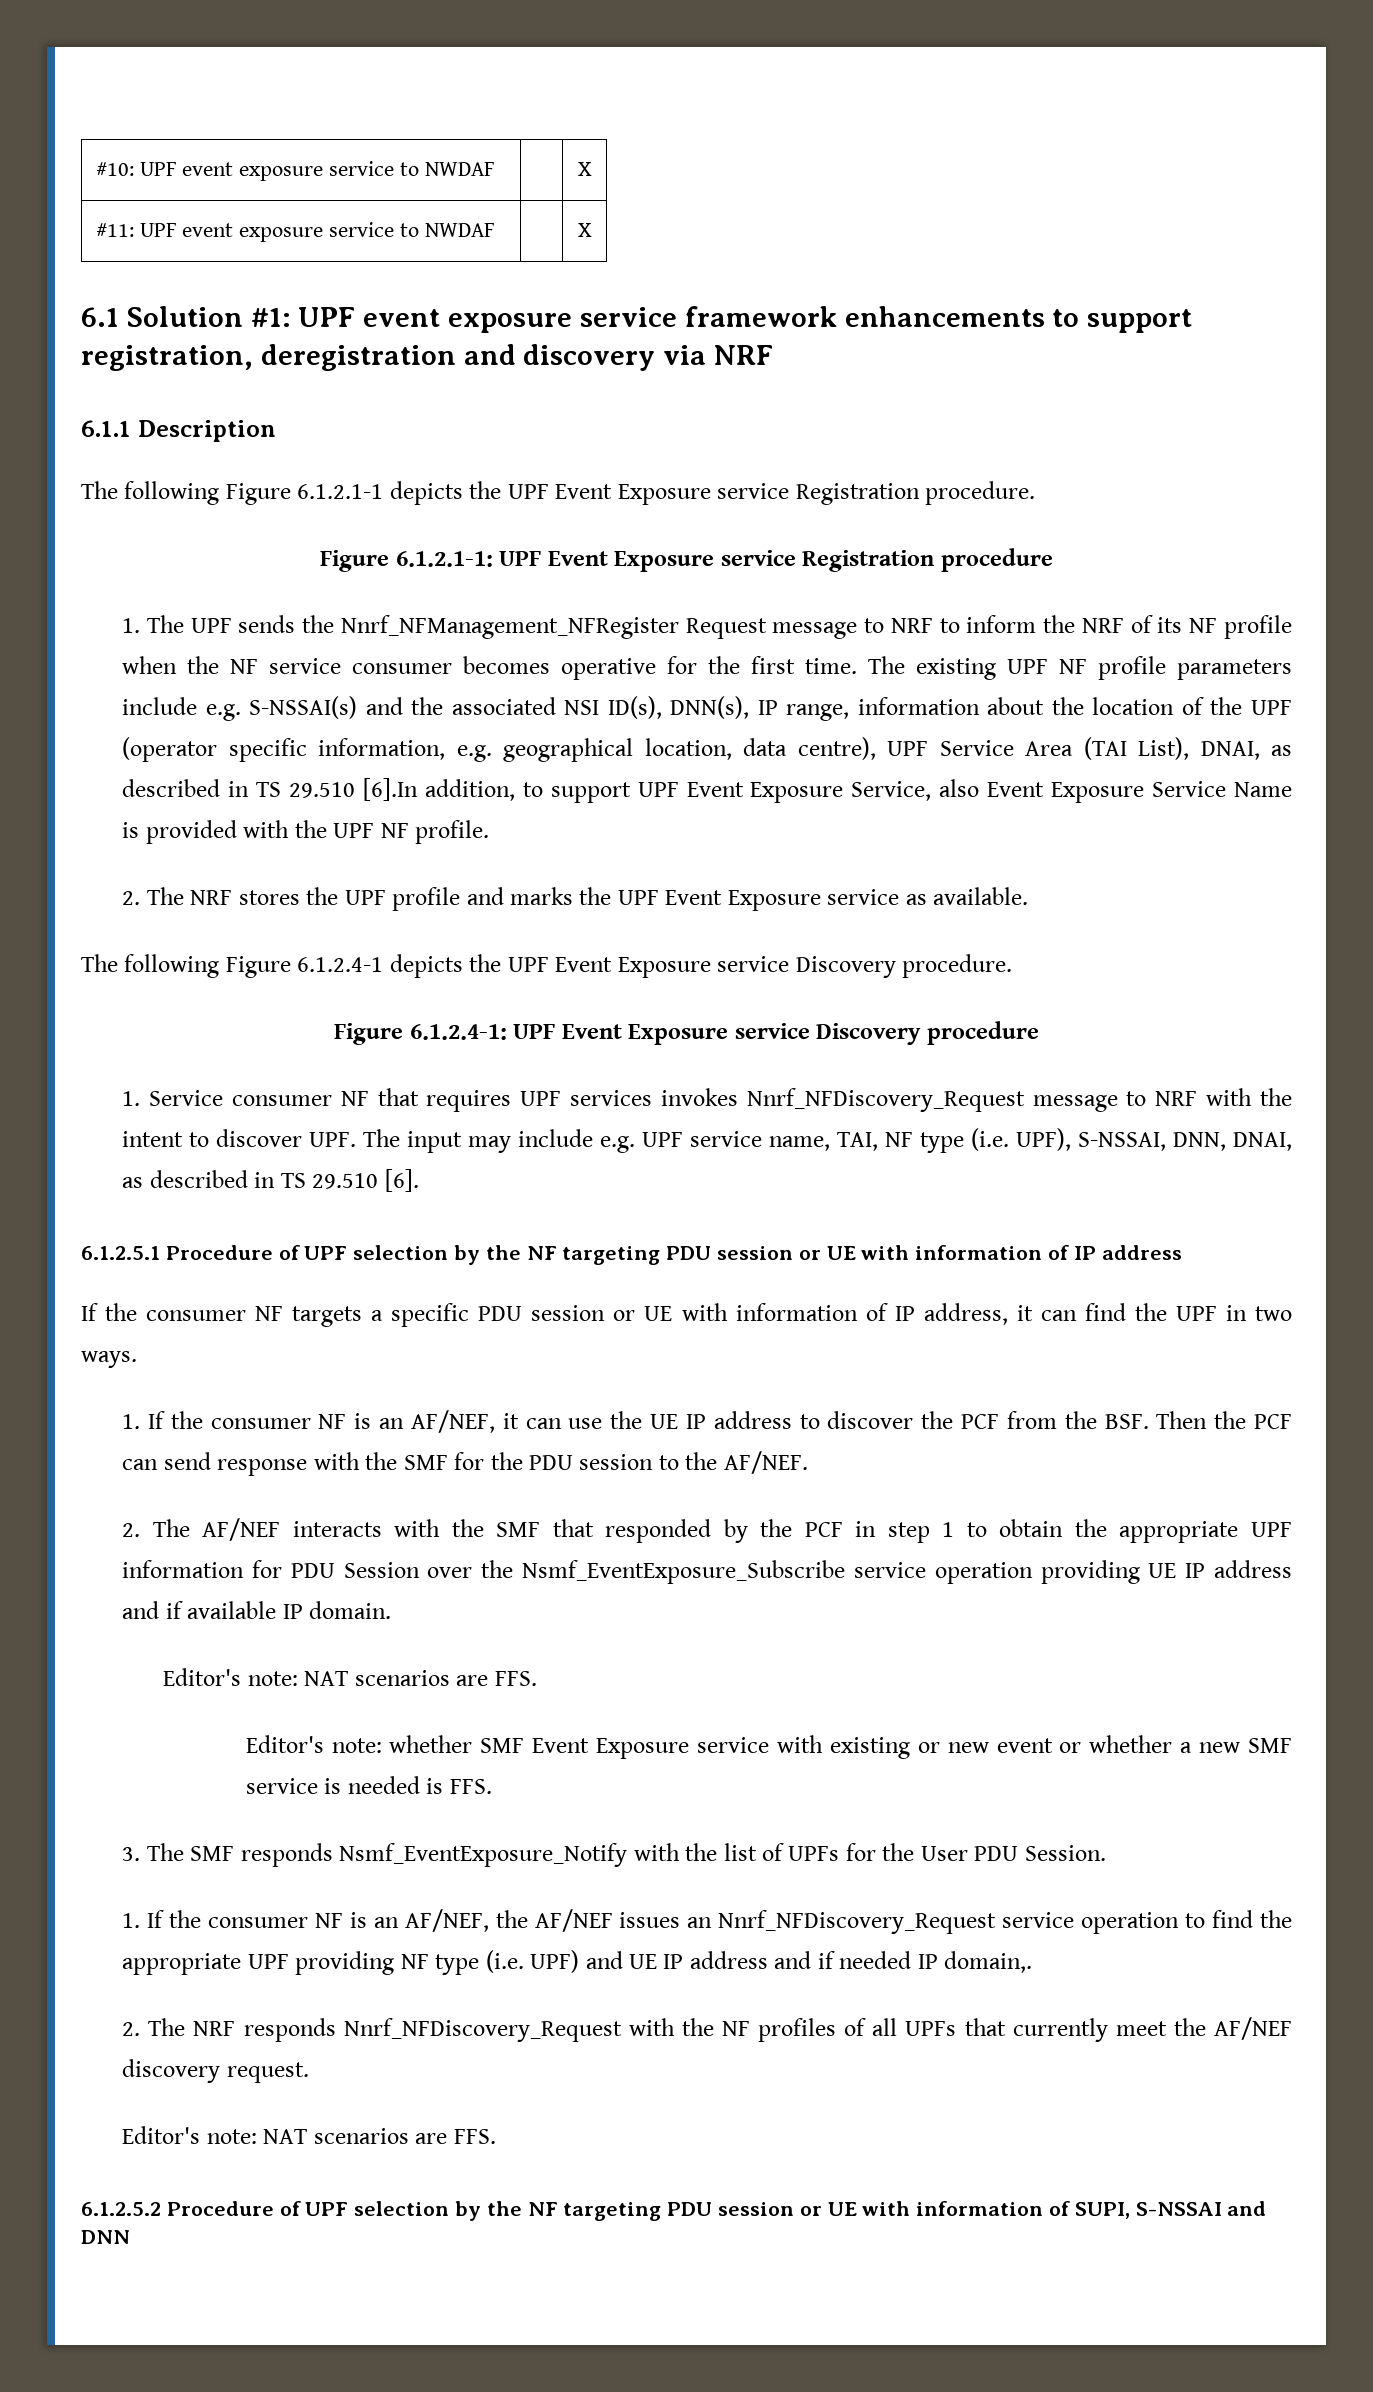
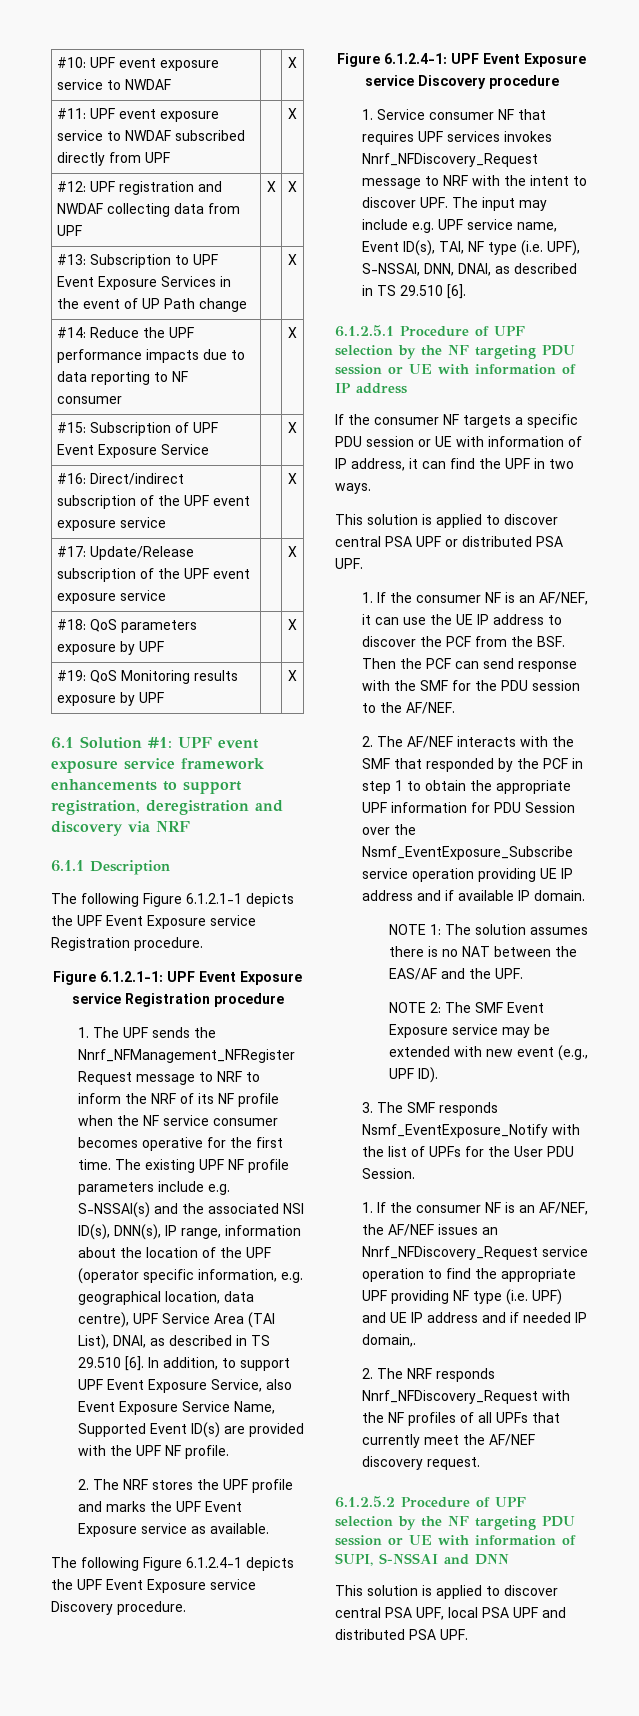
(495, 230) none -> [174,130,245,141] [56,152,170,166] [288,108,297,119] [56,181,222,195] [56,203,240,217] [56,225,82,236] [266,181,276,192] [288,181,297,192] [56,254,218,268] [56,276,231,290] [56,298,247,312] [288,254,297,265] [56,327,194,338] [56,349,245,363] [56,371,188,385] [56,396,122,404] [288,327,297,338] [56,422,218,436] [56,444,209,458] [288,422,297,433] [56,473,184,485] [56,495,250,509] [56,517,166,531] [288,473,297,484] [56,546,194,560] [56,568,250,582] [56,590,166,604] [288,546,297,557] [56,619,197,633] [56,641,164,655] [288,619,297,630] [56,670,238,684] [56,692,164,706] subscribed directly from UPF | | X // #12: UPF registration and NWDAF collecting data from UPF | X | X // #13: Subscription to UPF Event Exposure Services in the event of UP Path change | | X // #14: Reduce the UPF performance impacts due to data reporting to NF consumer | | X // #15: Subscription of UPF Event Exposure Service | | X // #16: Direct/indirect subscription of the UPF event exposure service | | X // #17: Update/Release subscription of the UPF event exposure service | | X // #18: QoS parameters exposure by UPF | | X // #19: QoS Monitoring results exposure by UPF
[362,778,418,801] [6].In -> [124,1356,159,1371] [6]. In
[1233,782,1292,797] [122,822,140,838] Name is -> [233,1401,275,1414] [77,1422,245,1438] Name, Supported Event ID(s) are
(831, 1143) none -> [361,240,435,256] Event ID(s),
(137, 1359) none -> [335,514,558,528] [335,536,563,547] [335,558,363,569] // This solution is applied to discover central PSA UPF or distributed PSA UPF.
[163,1668,537,1686] [245,1735,1292,1759] [245,1776,492,1794] Editor's note: NAT scenarios are FFS. // Editor's note: whether SMF Event Exposure service with existing or new event or whether a new SMF service is needed is FFS. -> [388,924,588,935] [388,946,577,957] [388,968,523,980] [388,1002,544,1013] [388,1024,550,1038] [388,1045,588,1061] [388,1067,438,1083] NOTE 1: The solution assumes there is no NAT between the EAS/AF and the UPF. // NOTE 2: The SMF Event Exposure service may be extended with new event (e.g., UPF ID).
[122,2126,496,2144] // Editor's note: NAT scenarios are FFS. -> (480, 1463) none
(130, 2237) none -> [335,1585,558,1599] [335,1607,566,1620] [335,1629,468,1640] // This solution is applied to discover central PSA UPF, local PSA UPF and distributed PSA UPF.

